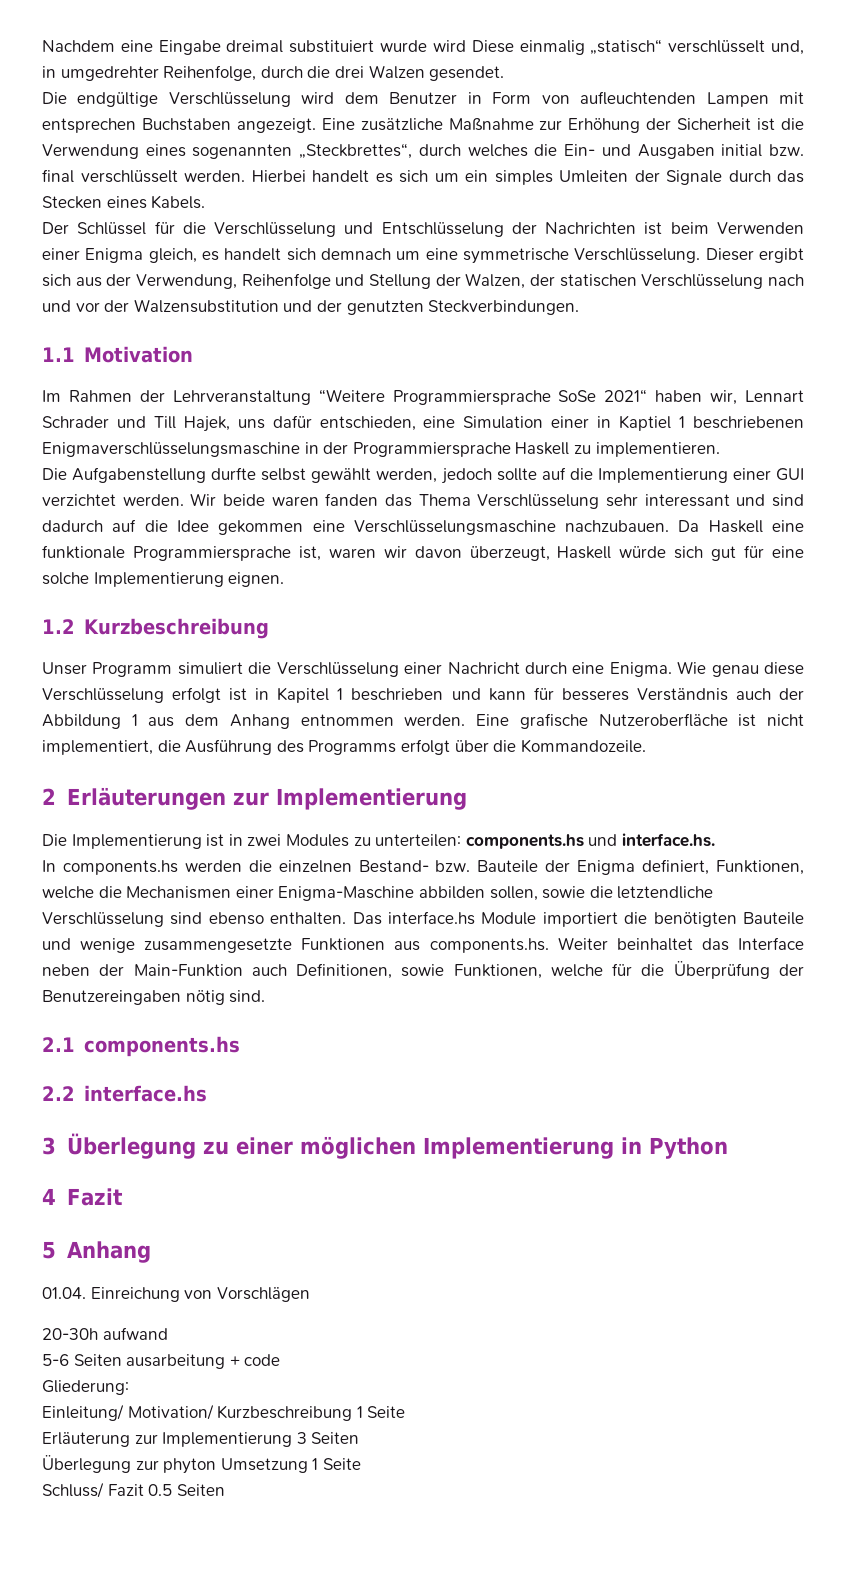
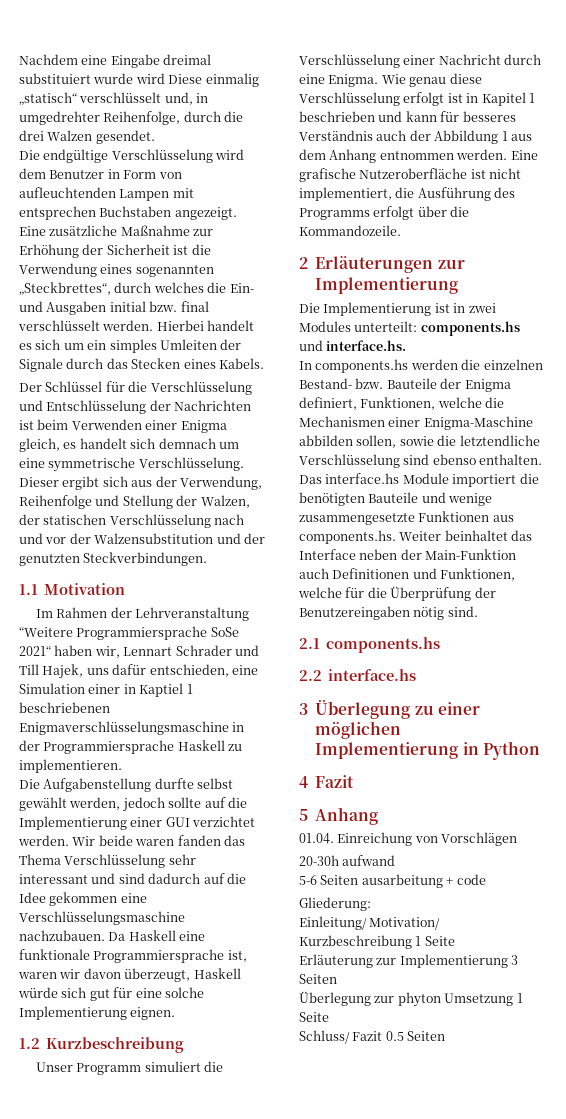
[353,834,462,847] zu unterteilen: -> [354,321,418,332] unterteilt:
[296,963,445,979] Definitionen, sowie -> [332,568,437,579] Definitionen und

